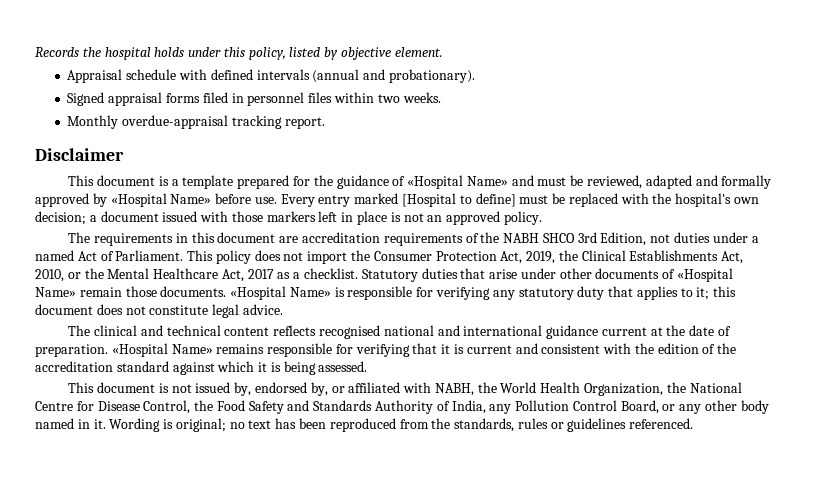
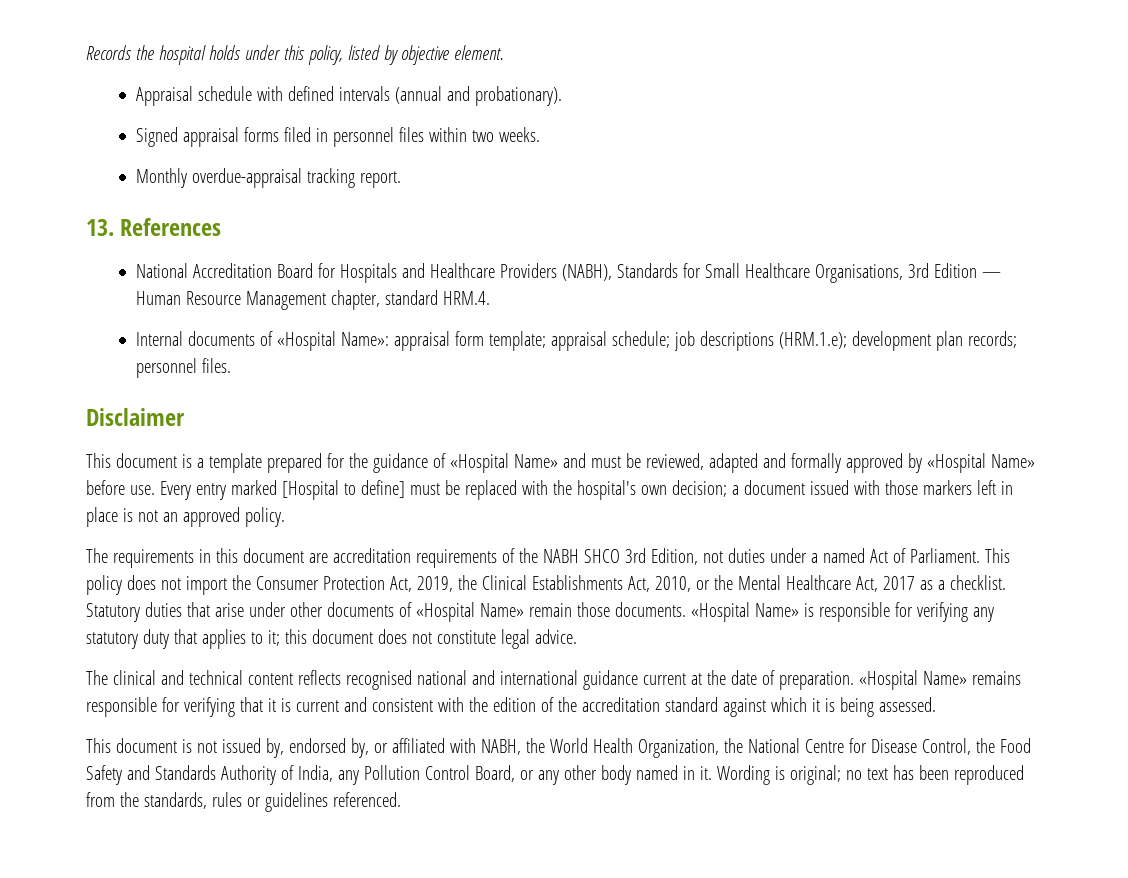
(325, 123) none -> [86,218,222,236] [135,263,1001,283] [135,290,490,310] [135,331,1017,351] [135,358,231,378] // 13. References // National Accreditation Board for Hospitals and Healthcare Providers (NABH), Standards for Small Healthcare Organisations, 3rd Edition — Human Resource Management chapter, standard HRM.4. // Internal documents of «Hospital Name»: appraisal form template; appraisal schedule; job descriptions (HRM.1.e); development plan records; personnel files.

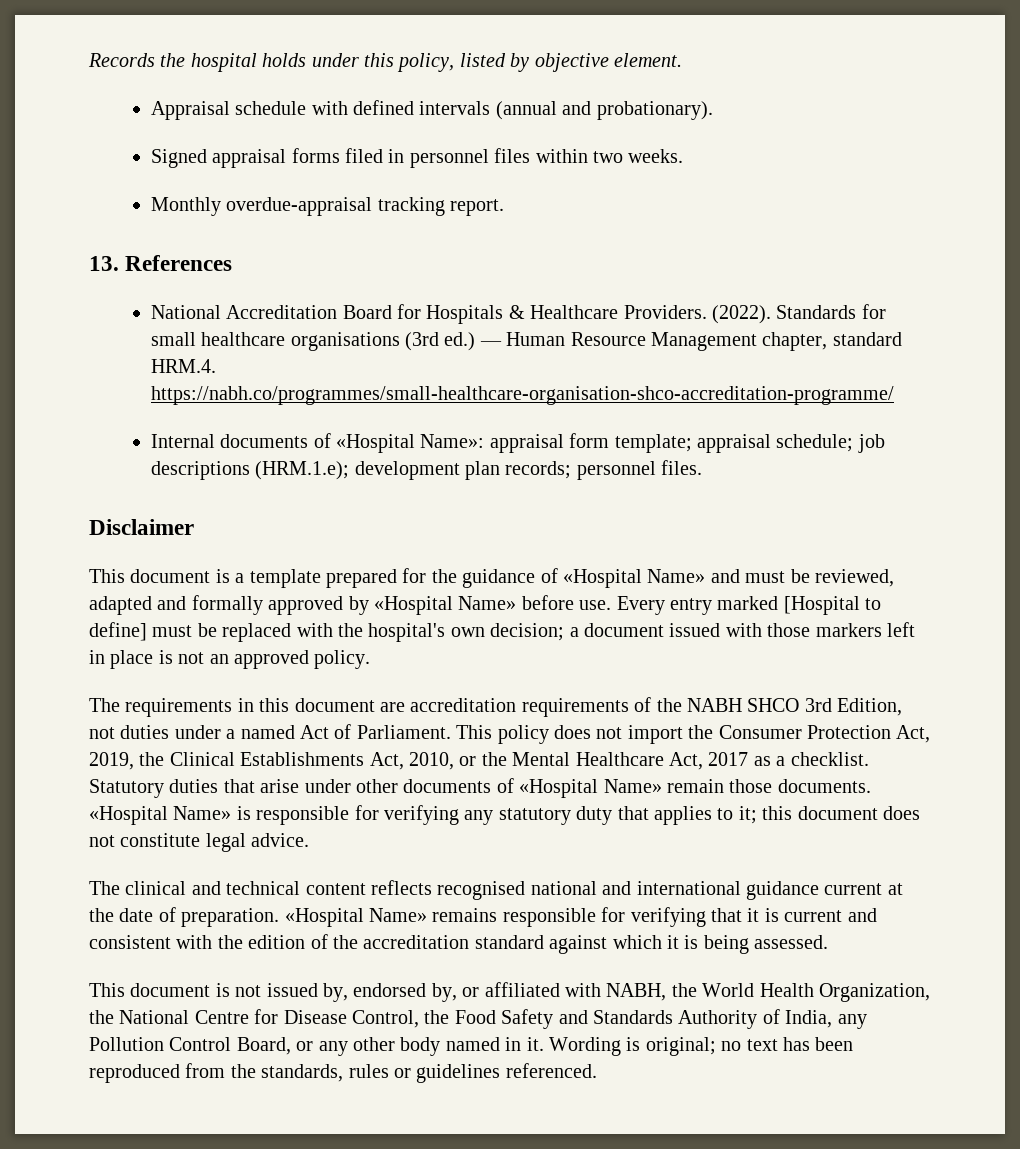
[401,263,977,283] and Healthcare Providers (NABH), Standards for Small Healthcare Organisations, 3rd Edition -> [508,304,886,324] [150,332,476,351] & Healthcare Providers. (2022). Standards for small healthcare organisations (3rd ed.)
(490, 298) none -> [150,386,894,405] https://nabh.co/programmes/small-healthcare-organisation-shco-accreditation-programme/

